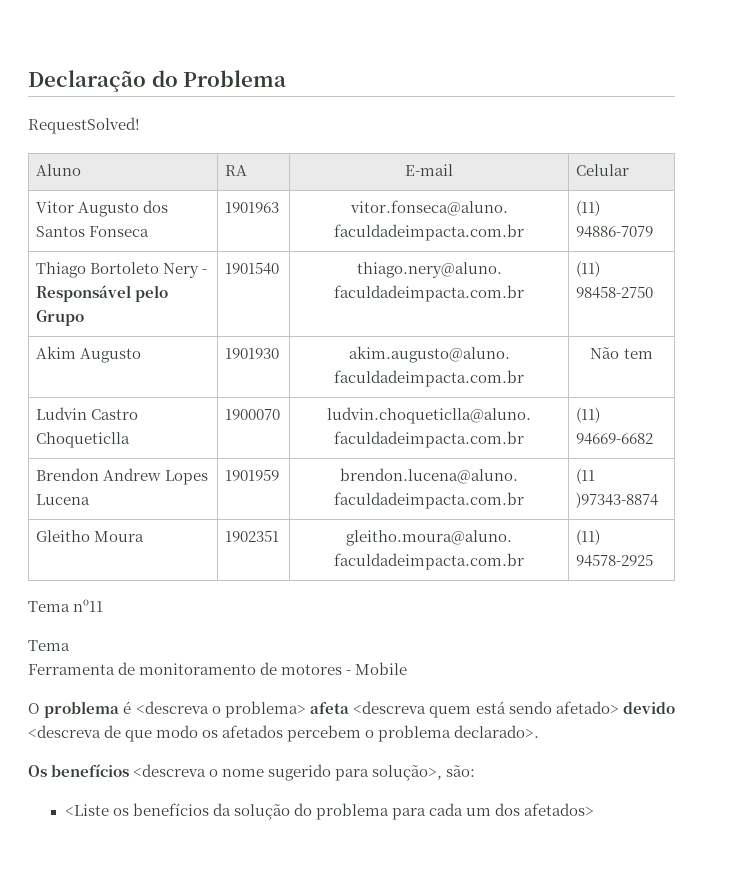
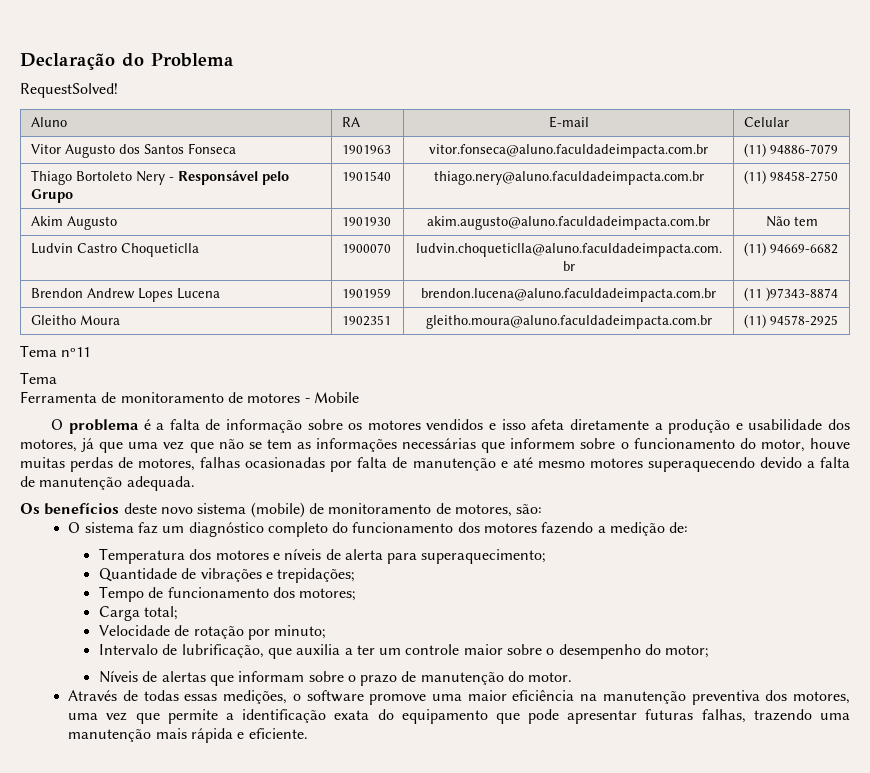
[135,701,675,718] [28,725,540,742] [28,764,476,781] [64,803,595,820] <descreva o problema> afeta <descreva quem está sendo afetado> devido <descreva de que modo os afetados percebem o problema declarado>. // Os benefícios <descreva o nome sugerido para solução>, são: // <Liste os benefícios da solução do problema para cada um dos afetados> -> [156,419,850,434] [20,438,851,453] [20,457,850,472] [20,476,195,491] [20,502,543,518] [68,522,689,537] [98,548,547,564] [98,568,356,583] [98,586,357,602] [98,606,179,621] [98,625,327,640] [98,644,710,659] [98,671,573,686] [68,690,850,705] [68,709,851,724] [68,728,308,743] a falta de informação sobre os motores vendidos e isso afeta diretamente a produção e usabilidade dos motores, já que uma vez que não se tem as informações necessárias que informem sobre o funcionamento do motor, houve muitas perdas de motores, falhas ocasionadas por falta de manutenção e até mesmo motores superaquecendo devido a falta de manutenção adequada. // Os benefícios deste novo sistema (mobile) de monitoramento de motores, são: // O sistema faz um diagnóstico completo do funcionamento dos motores fazendo a medição de: // Temperatura dos motores e níveis de alerta para superaquecimento; // Quantidade de vibrações e trepidações; // Tempo de funcionamento dos motores; // Carga total; // Velocidade de rotação por minuto; // Intervalo de lubrificação, que auxilia a ter um controle maior sobre o desempenho do motor; // Níveis de alertas que informam sobre o prazo de manutenção do motor. // Através de todas essas medições, o software promove uma maior eficiência na manutenção preventiva dos motores, uma vez que permite a identificação exata do equipamento que pode apresentar futuras falhas, trazendo uma manutenção mais rápida e eficiente.

